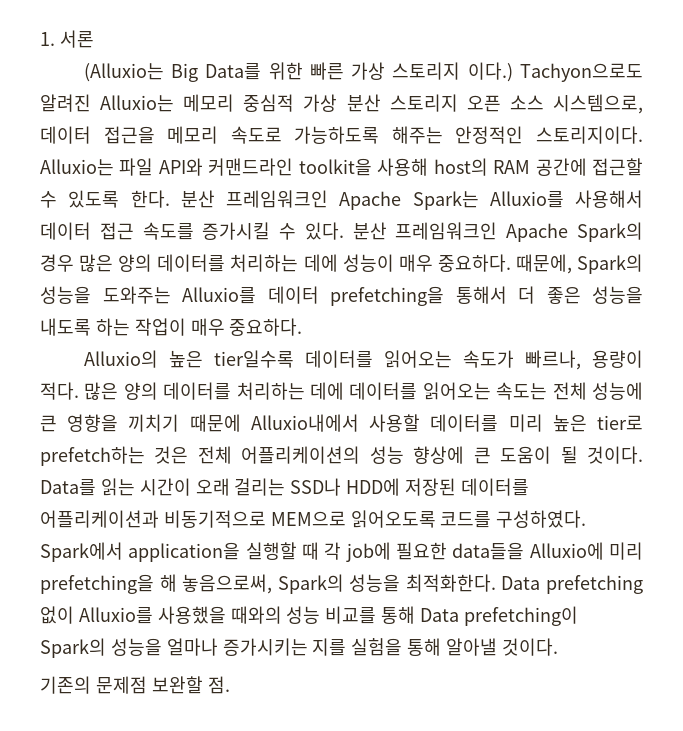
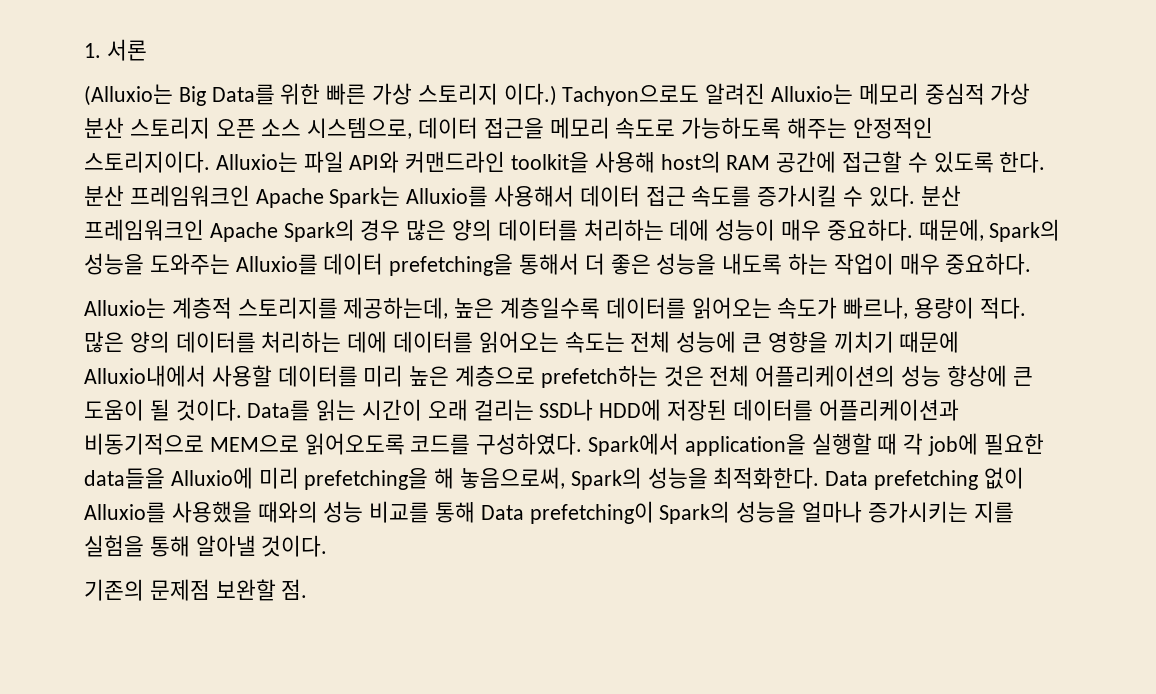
[83,350,294,368] Alluxio의 높은 tier일수록 -> [84,297,601,319] Alluxio는 계층적 스토리지를 제공하는데, 높은 계층일수록
[597,415,643,430] tier로 -> [455,365,536,387] 계층으로

